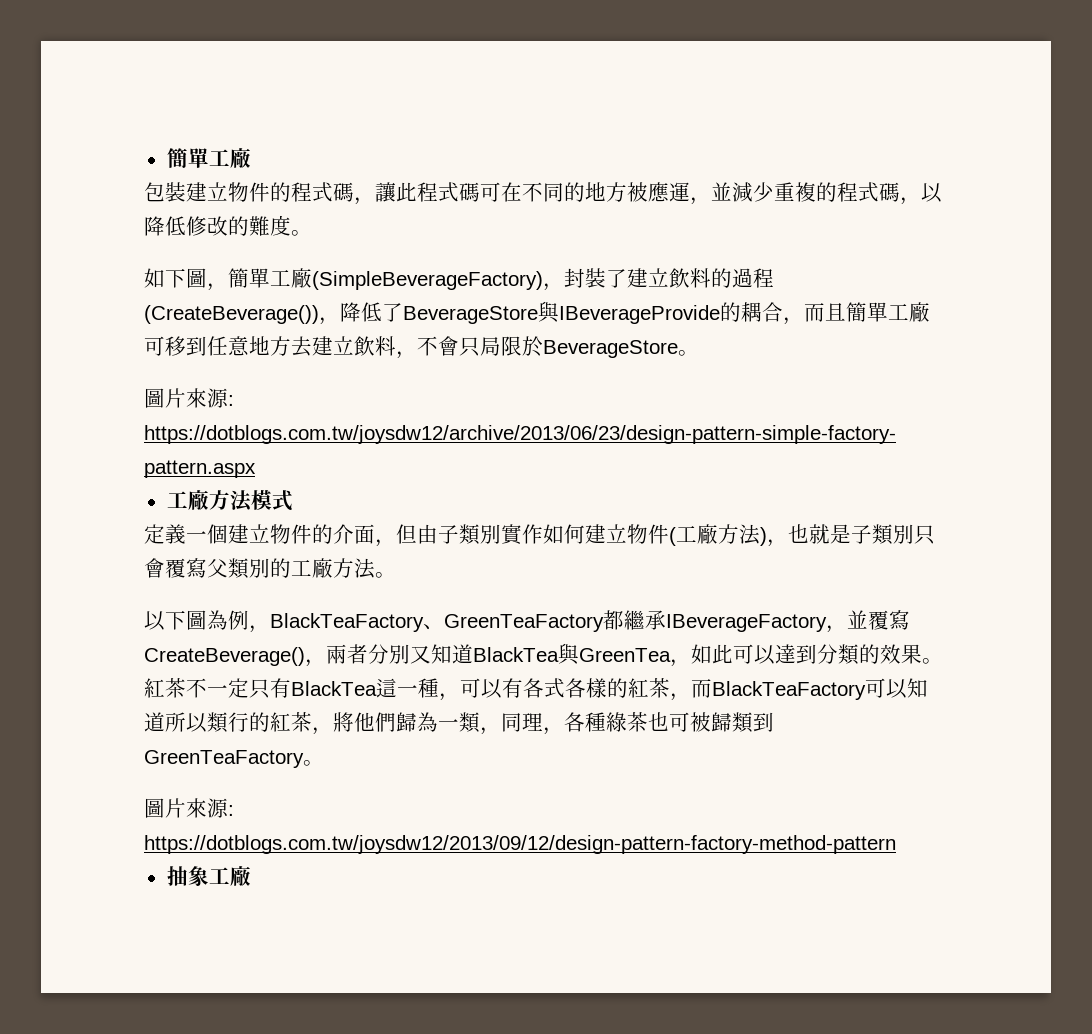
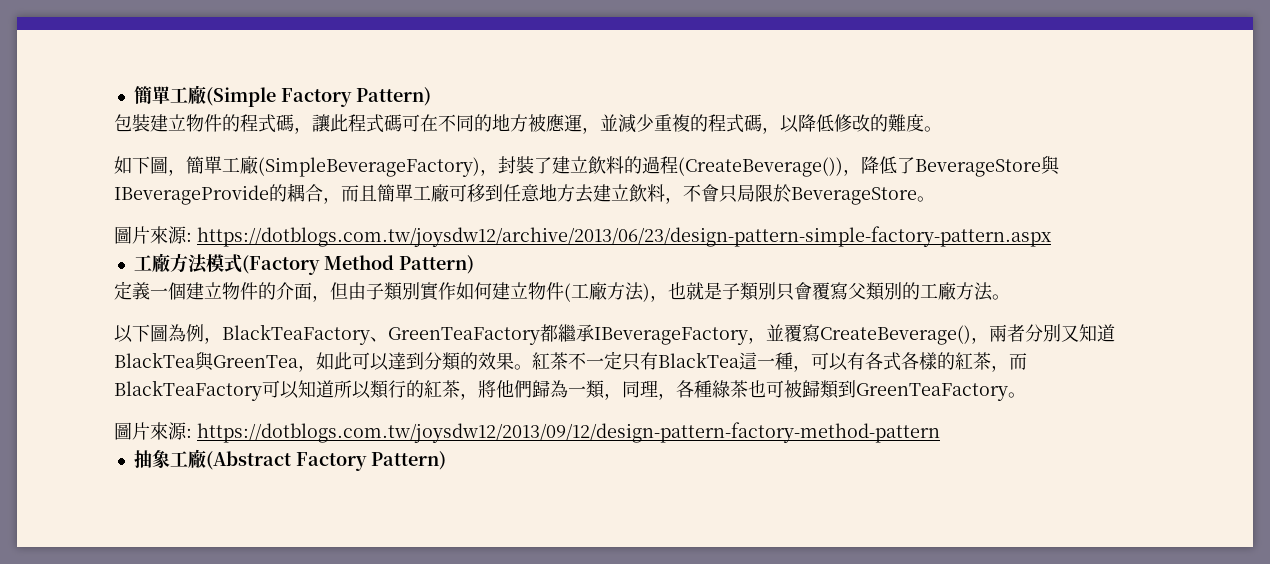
[166,148,251,168] 簡單工廠 -> [133,85,431,107] 簡單工廠(Simple Factory Pattern)
(293, 500) none -> [241,255,474,275] (Factory Method Pattern)
(251, 876) none -> [205,451,446,471] (Abstract Factory Pattern)

